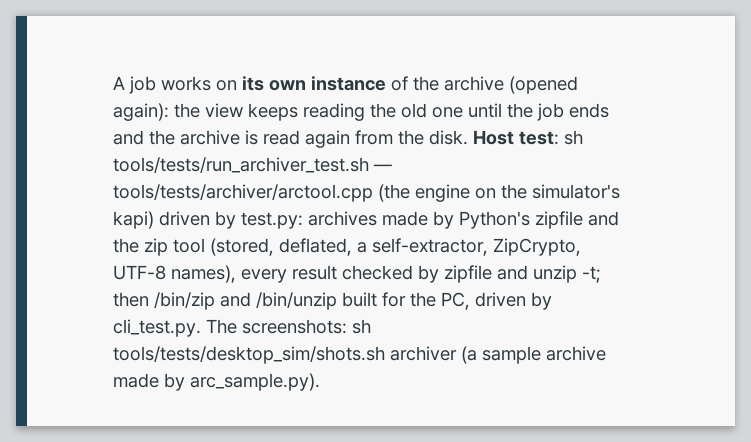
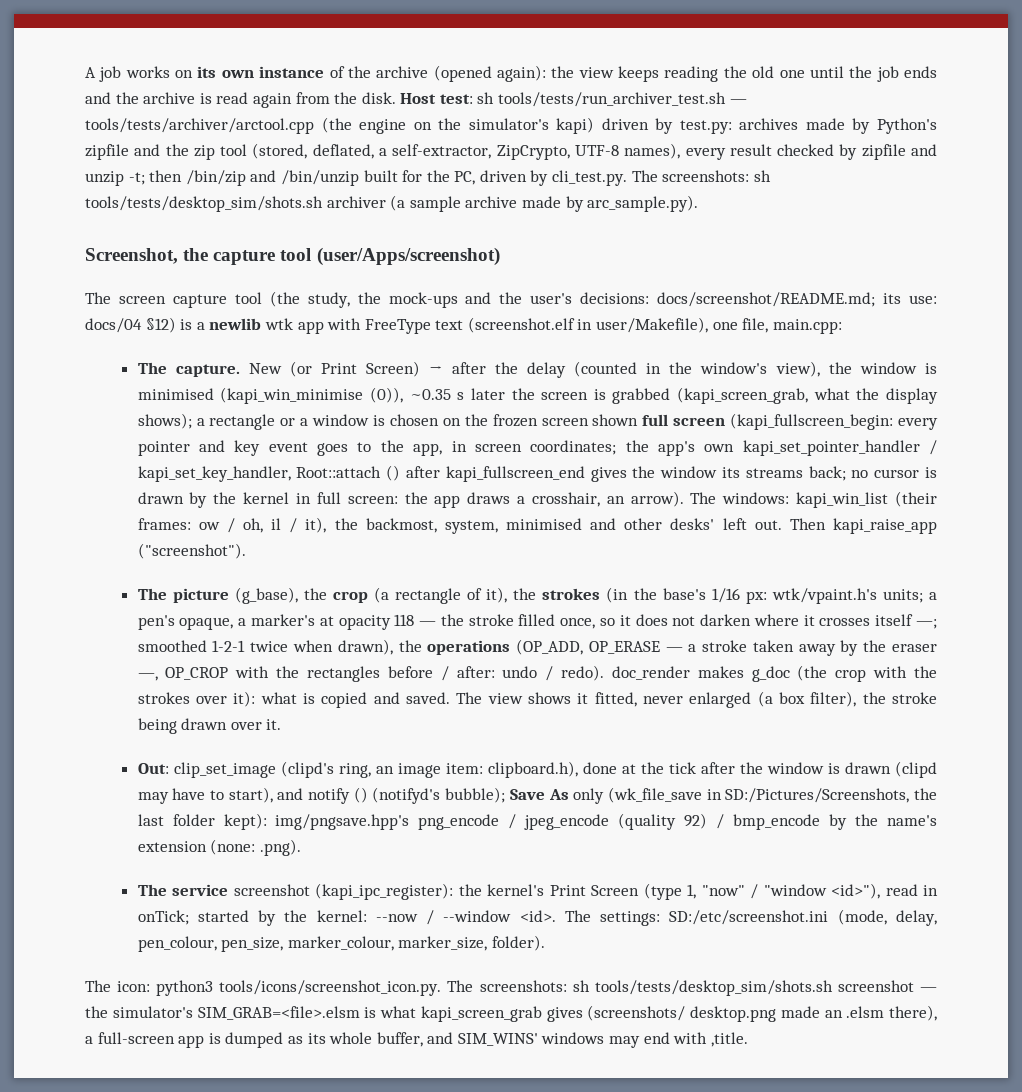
(320, 382) none -> [85,247,500,266] [85,291,938,308] [85,317,842,334] [137,361,938,378] [137,387,938,404] [137,413,938,430] [137,440,938,456] [137,465,937,482] [137,491,938,508] [137,517,938,534] [137,543,246,559] [137,587,937,604] [137,614,938,630] [137,639,937,656] [137,665,937,682] [137,691,937,708] [137,718,282,734] [137,761,938,778] [137,787,937,804] [137,813,937,830] [137,839,301,856] [137,883,939,900] [137,909,937,926] [137,935,545,952] [85,980,937,996] [85,1005,937,1022] [85,1032,748,1048] // Screenshot, the capture tool (user/Apps/screenshot) // The screen capture tool (the study, the mock-ups and the user's decisions: docs/screenshot/README.md; its use: docs/04 §12) is a newlib wtk app with FreeType text (screenshot.elf in user/Makefile), one file, main.cpp: // The capture. New (or Print Screen) → after the delay (counted in the window's view), the window is minimised (kapi_win_minimise (0)), ~0.35 s later the screen is grabbed (kapi_screen_grab, what the display shows); a rectangle or a window is chosen on the frozen screen shown full screen (kapi_fullscreen_begin: every pointer and key event goes to the app, in screen coordinates; the app's own kapi_set_pointer_handler / kapi_set_key_handler, Root::attach () after kapi_fullscreen_end gives the window its streams back; no cursor is drawn by the kernel in full screen: the app draws a crosshair, an arrow). The windows: kapi_win_list (their frames: ow / oh, il / it), the backmost, system, minimised and other desks' left out. Then kapi_raise_app ("screenshot"). // The picture (g_base), the crop (a rectangle of it), the strokes (in the base's 1/16 px: wtk/vpaint.h's units; a pen's opaque, a marker's at opacity 118 — the stroke filled once, so it does not darken where it crosses itself —; smoothed 1-2-1 twice when drawn), the operations (OP_ADD, OP_ERASE — a stroke taken away by the eraser —, OP_CROP with the rectangles before / after: undo / redo). doc_render makes g_doc (the crop with the strokes over it): what is copied and saved. The view shows it fitted, never enlarged (a box filter), the stroke being drawn over it. // Out: clip_set_image (clipd's ring, an image item: clipboard.h), done at the tick after the window is drawn (clipd may have to start), and notify () (notifyd's bubble); Save As only (wk_file_save in SD:/Pictures/Screenshots, the last folder kept): img/pngsave.hpp's png_encode / jpeg_encode (quality 92) / bmp_encode by the name's extension (none: .png). // The service screenshot (kapi_ipc_register): the kernel's Print Screen (type 1, "now" / "window <id>"), read in onTick; started by the kernel: --now / --window <id>. The settings: SD:/etc/screenshot.ini (mode, delay, pen_colour, pen_size, marker_colour, marker_size, folder). // The icon: python3 tools/icons/screenshot_icon.py. The screenshots: sh tools/tests/desktop_sim/shots.sh screenshot — the simulator's SIM_GRAB=<file>.elsm is what kapi_screen_grab gives (screenshots/ desktop.png made an .elsm there), a full-screen app is dumped as its whole buffer, and SIM_WINS' windows may end with ,title.

